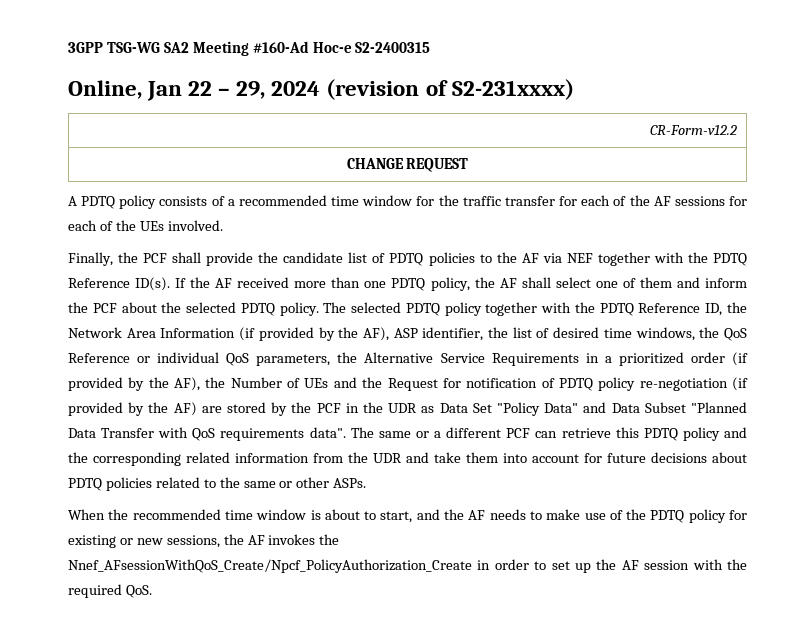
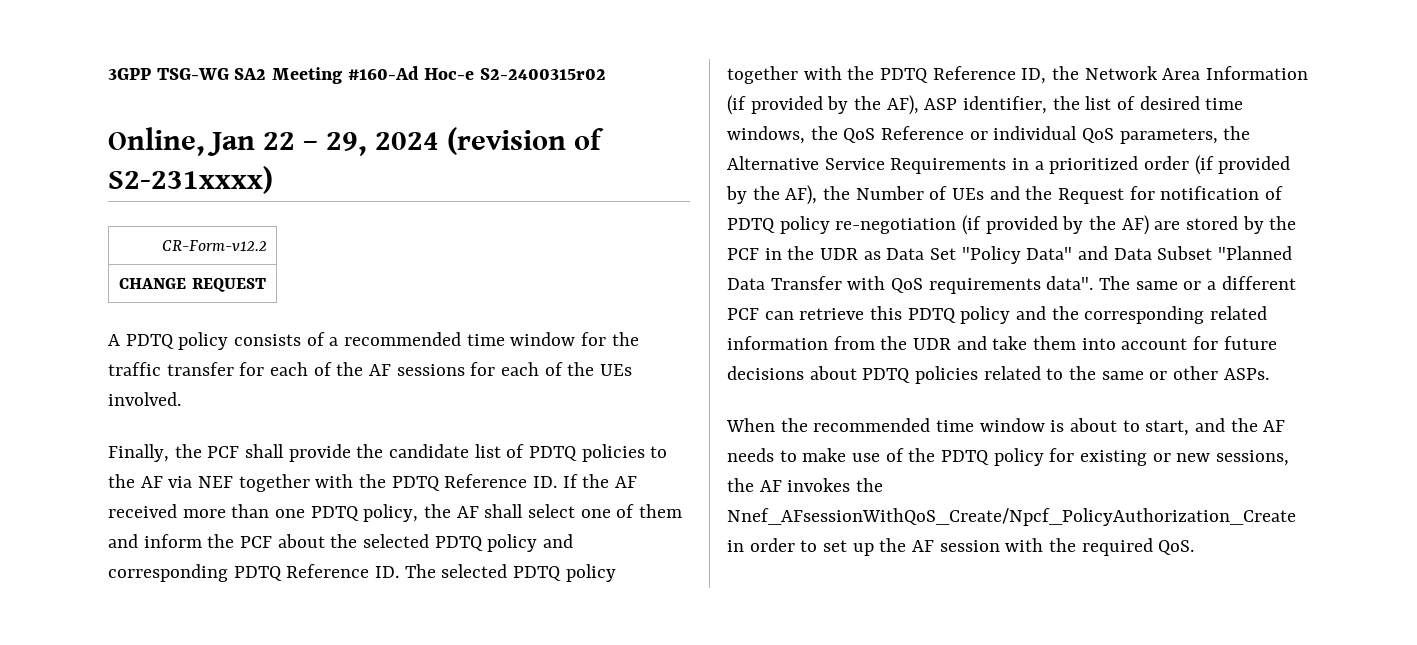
[355,42,431,53] S2-2400315 -> [480,68,607,80] S2-2400315r02
[135,277,171,291] ID(s). -> [533,476,558,488] ID.
[279,302,319,316] policy. -> [487,534,574,552] [108,564,400,582] policy and corresponding PDTQ Reference ID.

